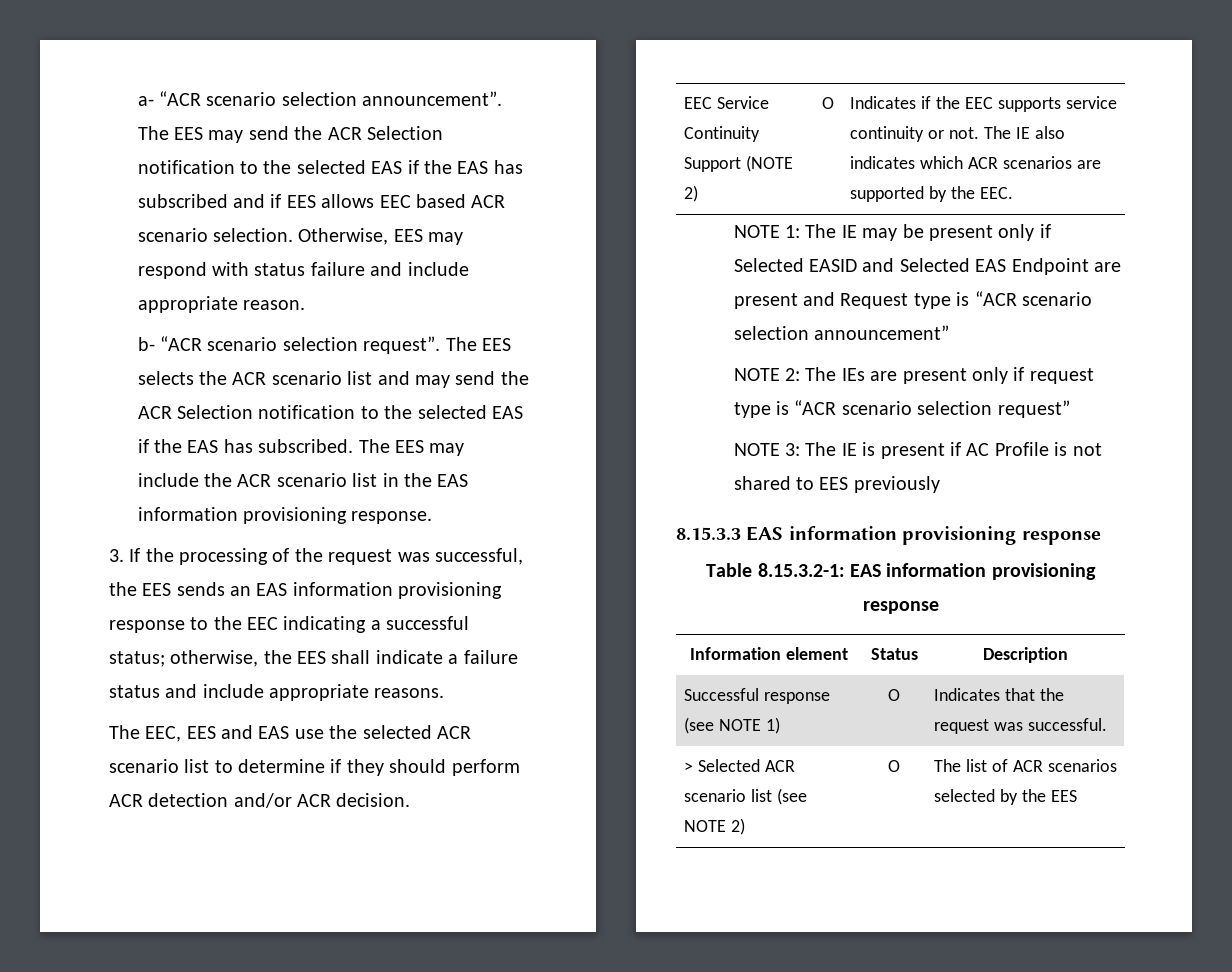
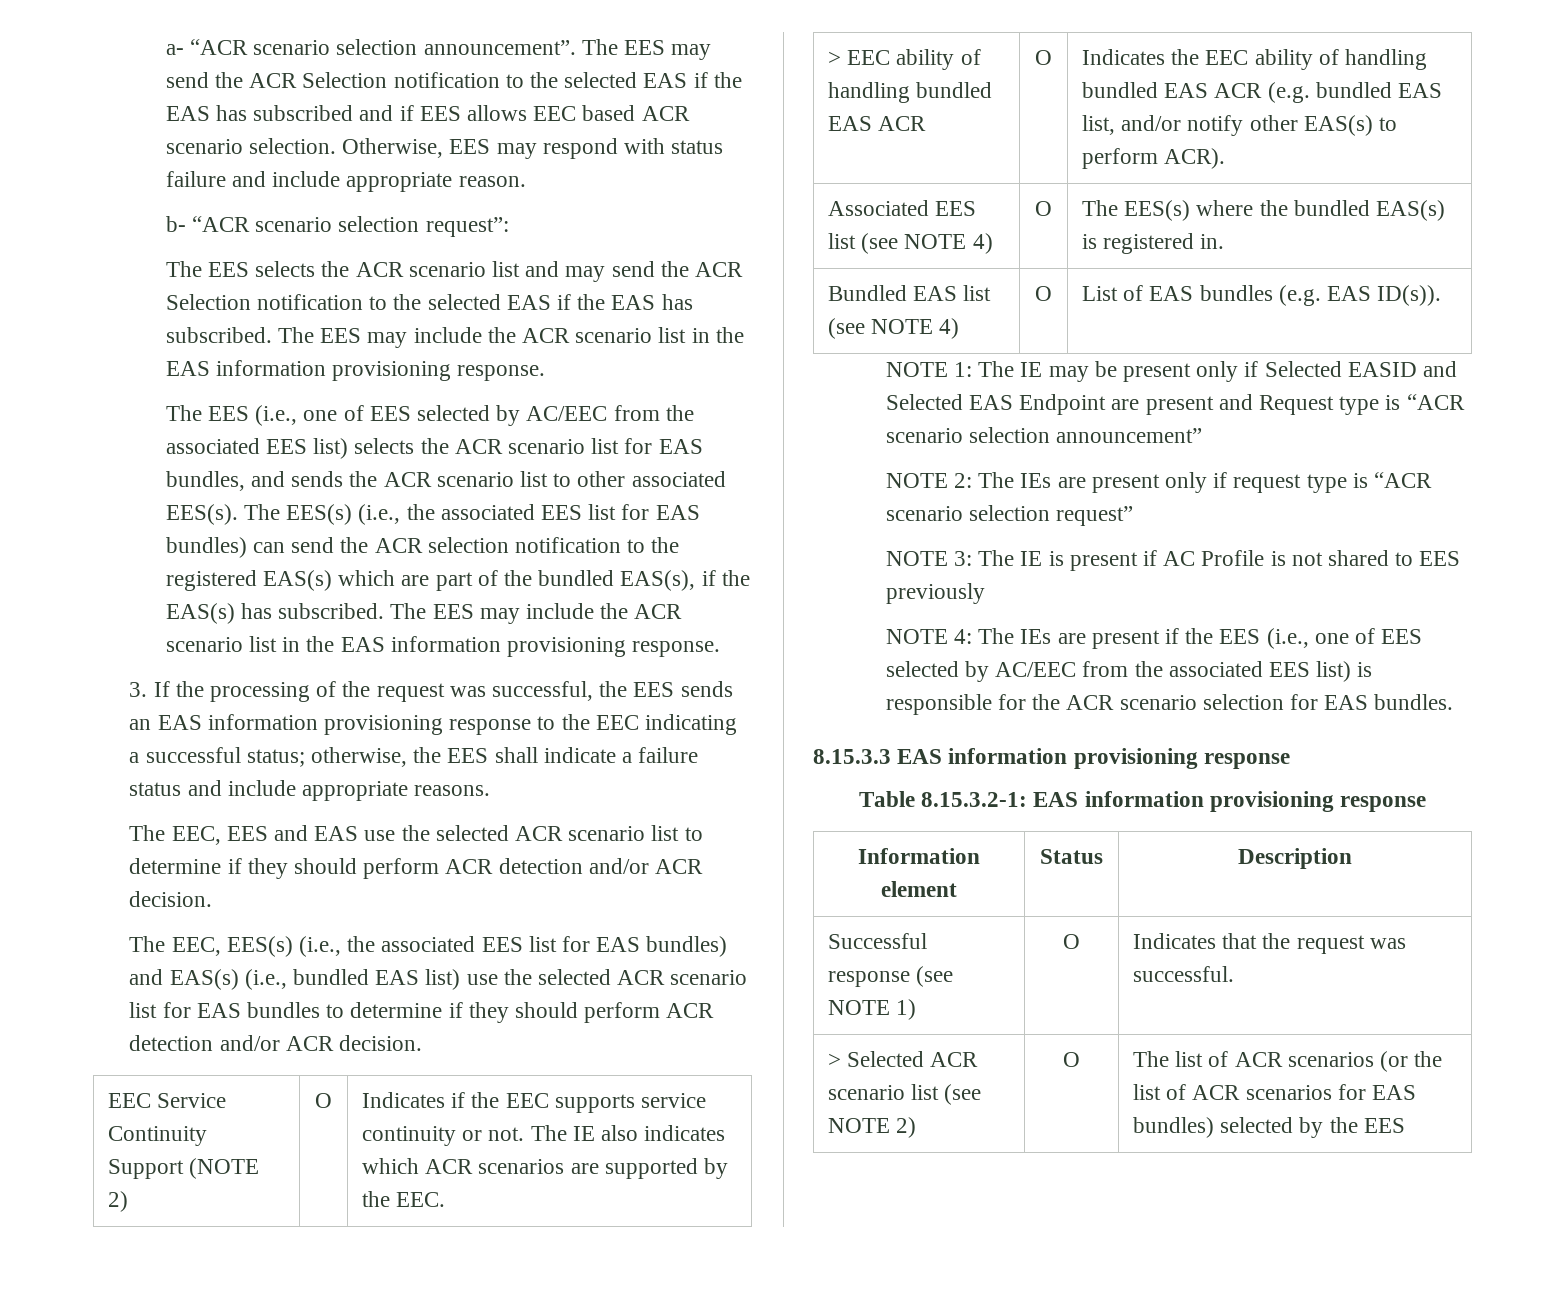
[363,336,441,354] request”. -> [425,217,509,237] request”: //
(433, 517) none -> [165,405,694,426] [165,438,703,459] [165,471,726,491] [165,504,700,525] [165,537,680,558] [165,570,750,591] [165,603,683,624] [165,636,721,657] // The EES (i.e., one of EES selected by AC/EEC from the associated EES list) selects the ACR scenario list for EAS bundles, and sends the ACR scenario list to other associated EES(s). The EES(s) (i.e., the associated EES list for EAS bundles) can send the ACR selection notification to the registered EAS(s) which are part of the bundled EAS(s), if the EAS(s) has subscribed. The EES may include the ACR scenario list in the EAS information provisioning response.
(411, 800) none -> [129,936,728,957] [129,969,748,990] [129,1002,715,1023] [129,1035,422,1051] // The EEC, EES(s) (i.e., the associated EES list for EAS bundles) and EAS(s) (i.e., bundled EAS list) use the selected ACR scenario list for EAS bundles to determine if they should perform ACR detection and/or ACR decision.
(1013, 193) none -> [827,49,981,70] [827,82,993,103] [827,116,927,131] [1035,50,1052,65] [1081,49,1428,70] [1081,82,1443,103] [1081,115,1398,136] [1081,148,1226,169] [827,200,977,216] [827,233,993,254] [1035,201,1052,216] [1081,200,1446,221] [1081,233,1225,254] [827,285,992,301] [827,318,960,339] [1035,286,1052,301] [1081,285,1442,306] // > EEC ability of handling bundled EAS ACR | O | Indicates the EEC ability of handling bundled EAS ACR (e.g. bundled EAS list, and/or notify other EAS(s) to perform ACR). // Associated EES list (see NOTE 4) | O | The EES(s) where the bundled EAS(s) is registered in. // Bundled EAS list (see NOTE 4) | O | List of EAS bundles (e.g. EAS ID(s)).
(940, 484) none -> [885,628,1423,649] [885,661,1373,682] [885,694,1454,715] // NOTE 4: The IEs are present if the EES (i.e., one of EES selected by AC/EEC from the associated EES list) is responsible for the ACR scenario selection for EAS bundles.
(1117, 765) none -> [1380,1051,1443,1072] [1132,1084,1417,1100] [1132,1117,1214,1138] (or the list of ACR scenarios for EAS bundles)

